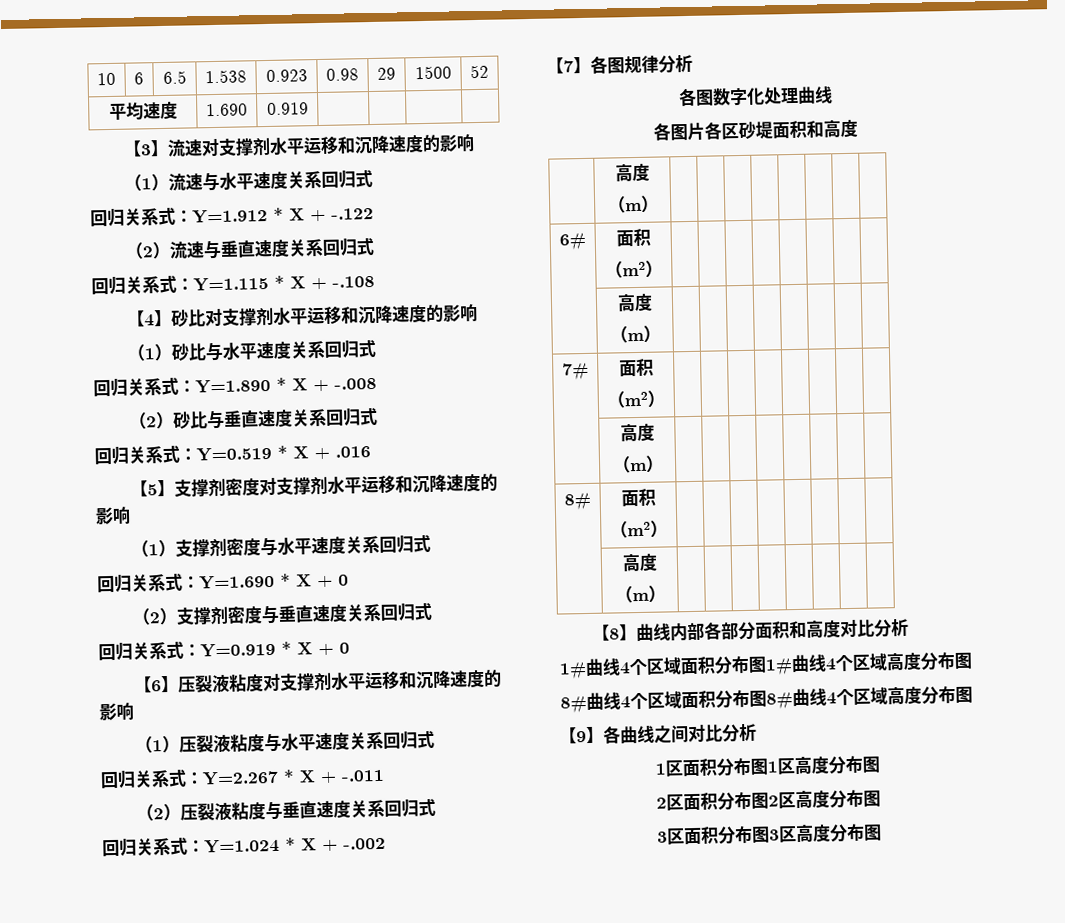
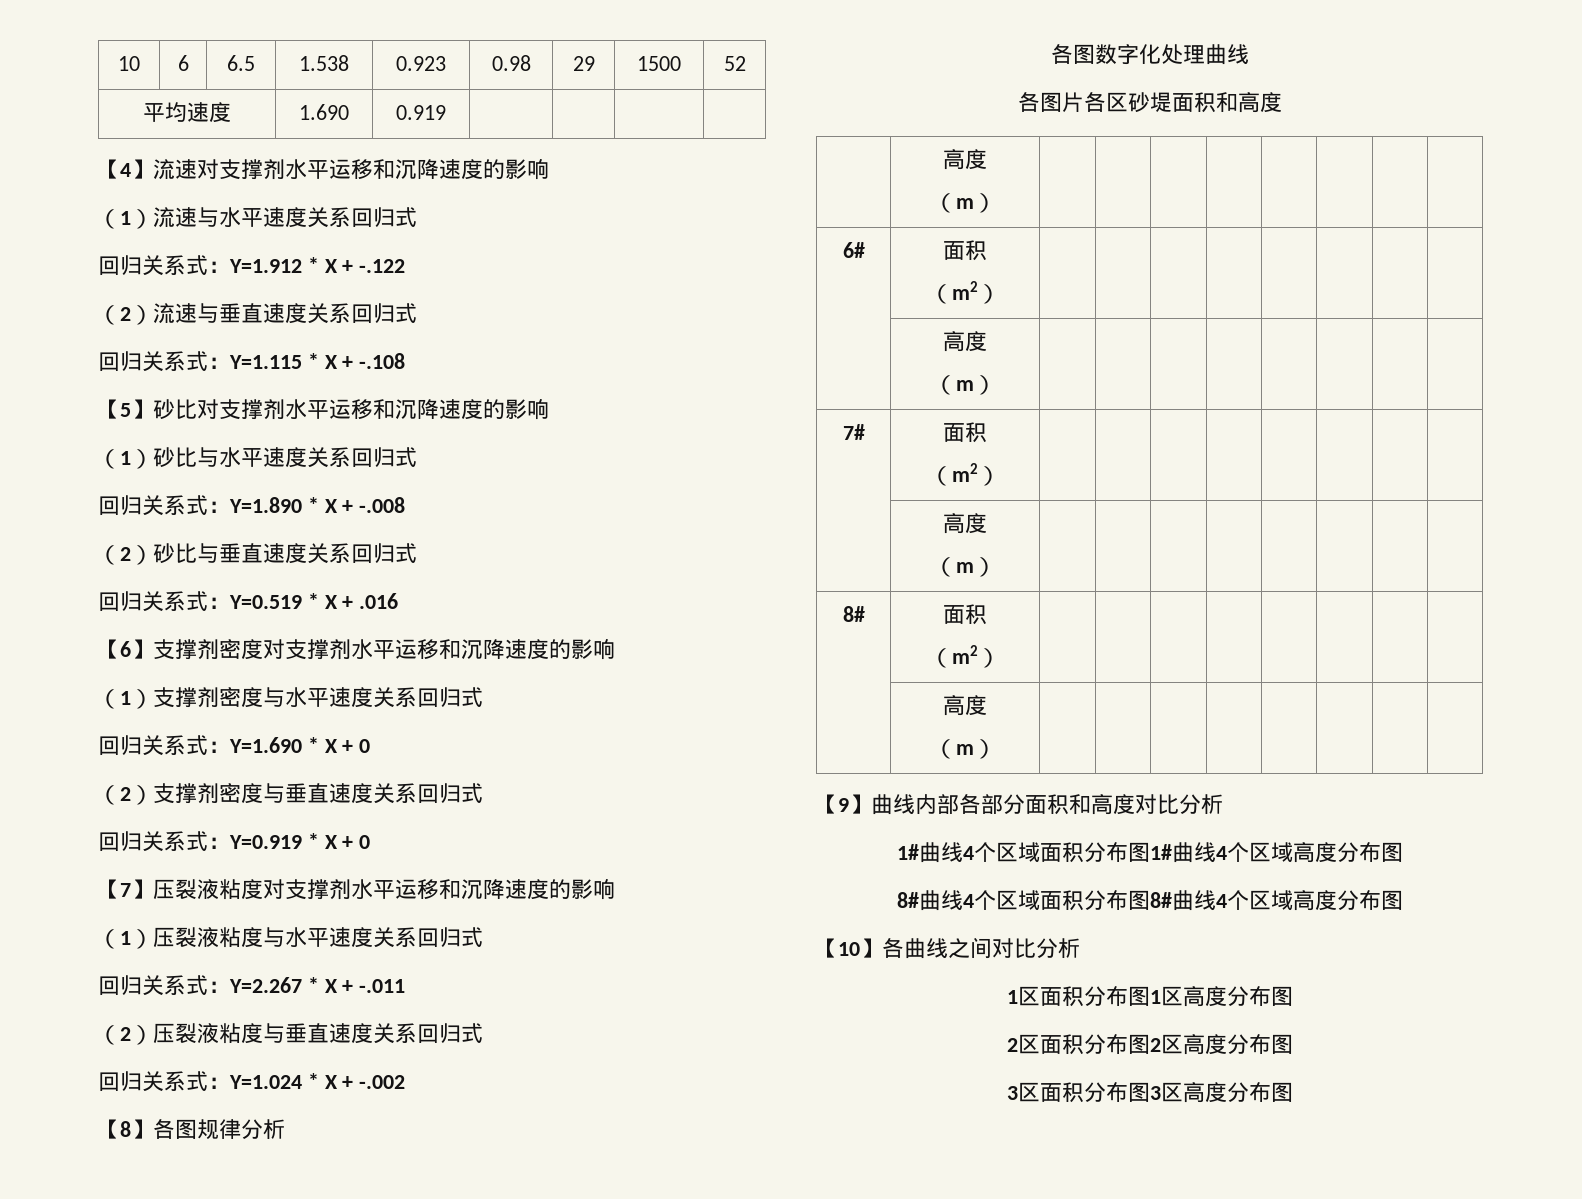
[139,144,152,156] 3 -> [120,163,131,177] 4
[143,314,155,327] 4 -> [120,403,131,417] 5
[146,484,158,496] 5 -> [120,641,131,657] 6
[150,680,162,692] 6 -> [120,883,131,897] 7
[563,60,574,73] 7 -> [120,1121,131,1137] 8
[608,628,620,640] 8 -> [838,798,849,812] 9
[576,731,587,743] 9 -> [838,942,860,956] 10

